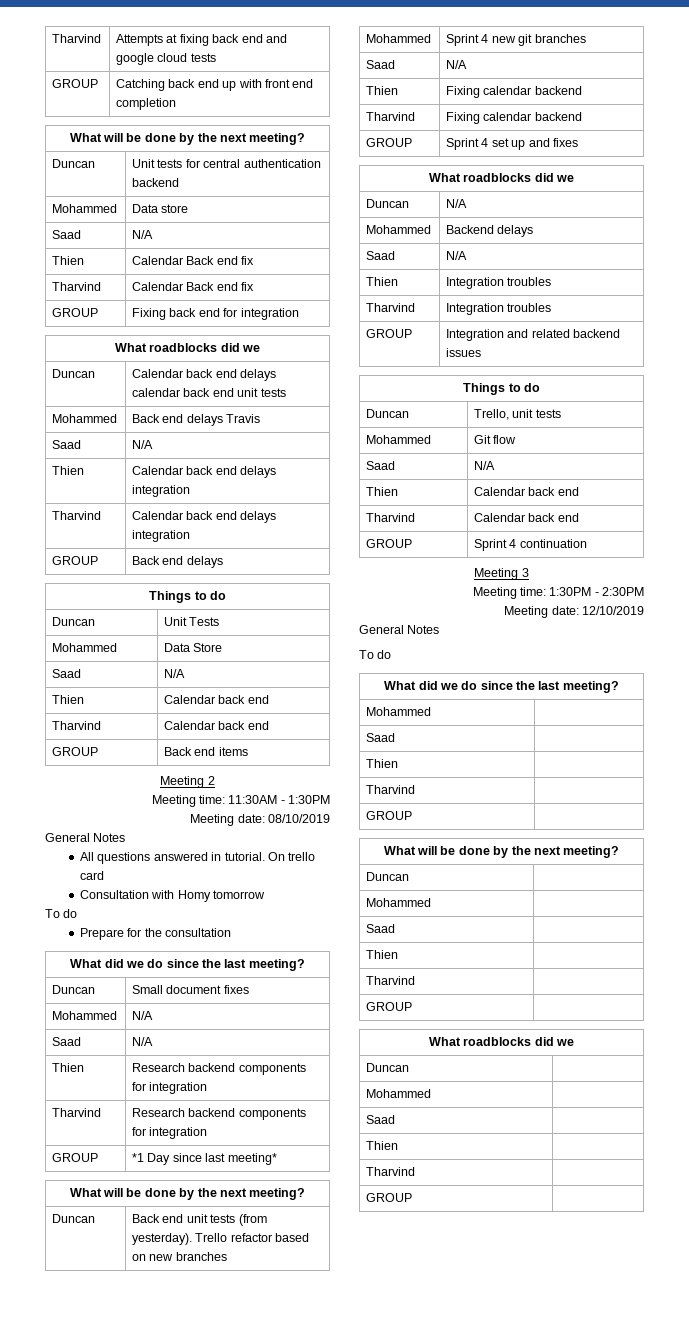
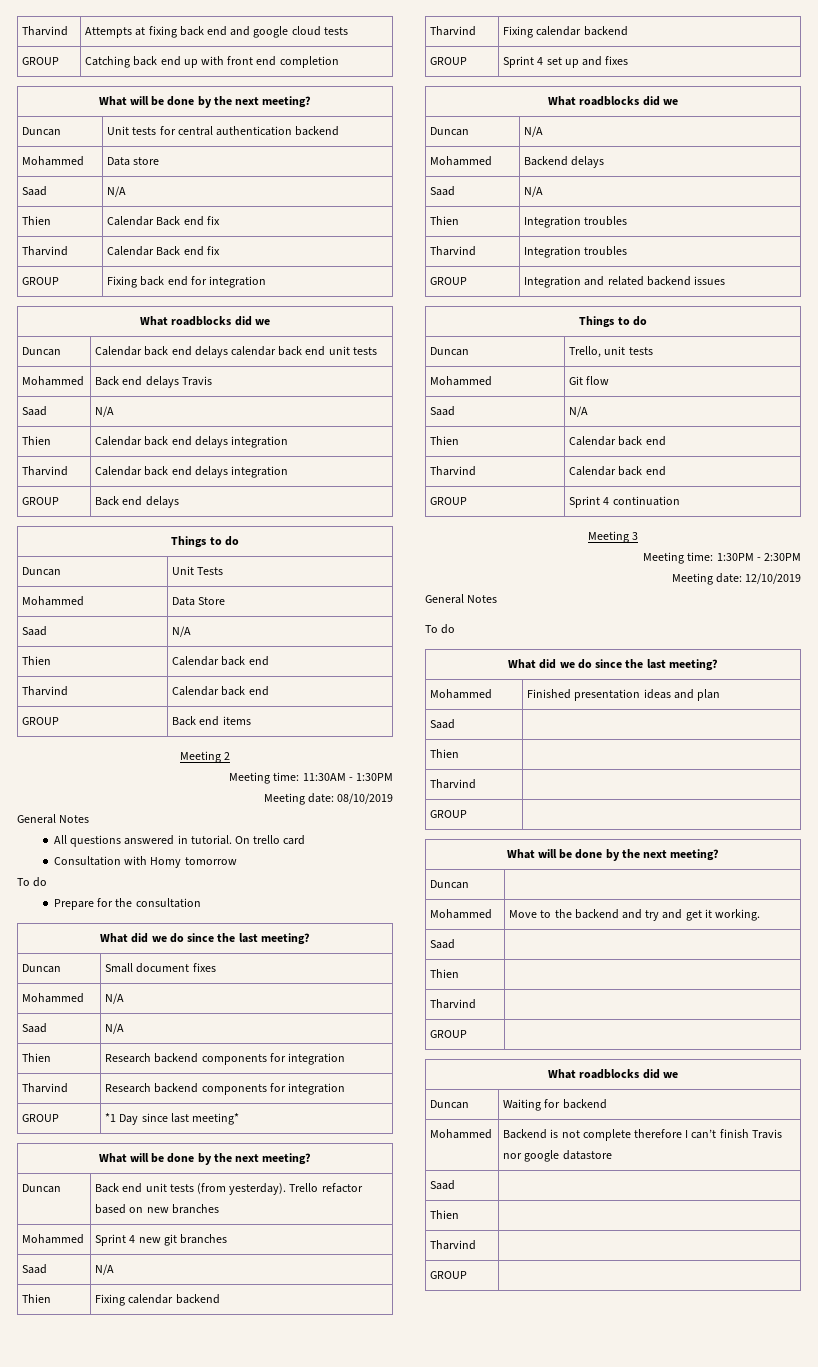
(432, 711) none -> [527,689,720,701] Finished presentation ideas and plan
(432, 902) none -> [509,909,761,921] Move to the backend and try and get it working.
[366,1089,432,1098] // Mohammed | -> [503,1099,607,1111] [430,1129,493,1139] [503,1129,782,1141] [503,1150,612,1162] Waiting for backend // Mohammed | Backend is not complete therefore I can’t finish Travis nor google datastore

